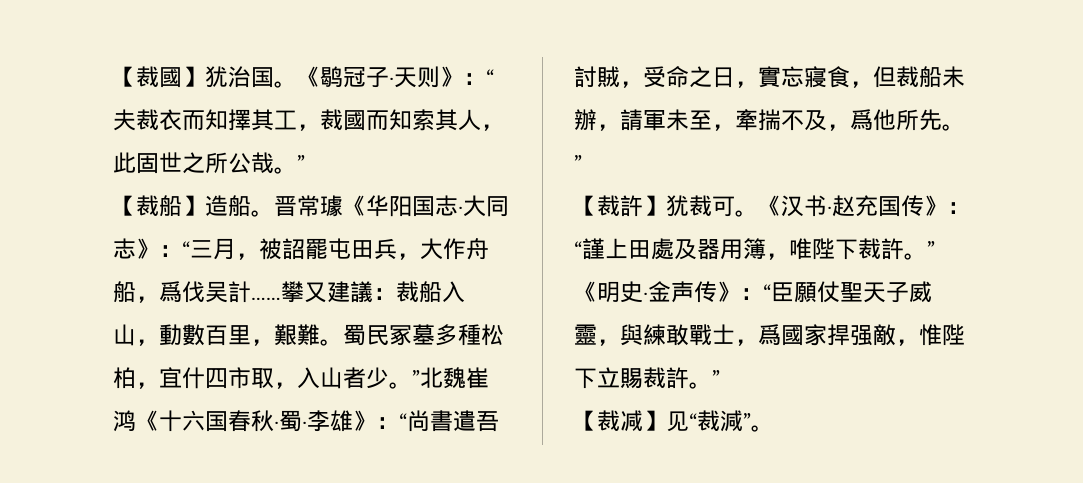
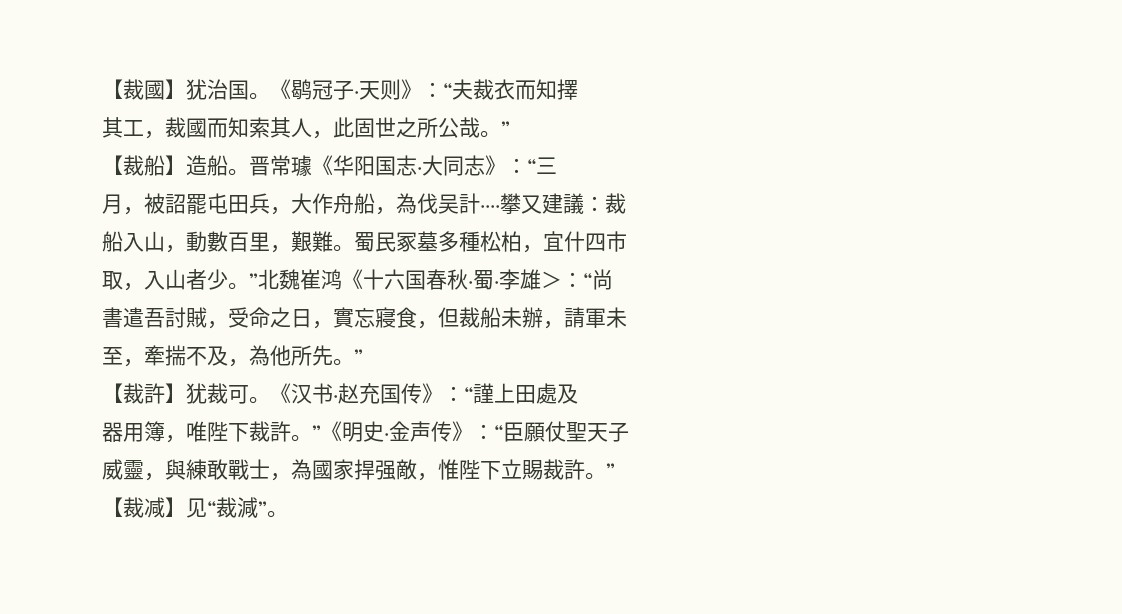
(251, 120) none -> (578, 89) //
(213, 249) none -> (557, 165) //
[159,281,281,303] 爲伐吴計…… -> [396,193,500,214] 為伐吴計····
(419, 291) none -> (626, 203) //
(251, 378) none -> (627, 241) //
[353,410,376,431] 》 -> [541,271,562,288] ＞
(430, 421) none -> (613, 279) //
(689, 120) none -> (627, 317) //
[850,109,873,130] 爲 -> [249,345,270,366] 為
(697, 249) none -> (578, 394) //
(909, 292) none -> (629, 432) //
[758,324,781,345] 爲 -> [291,459,312,480] 為

